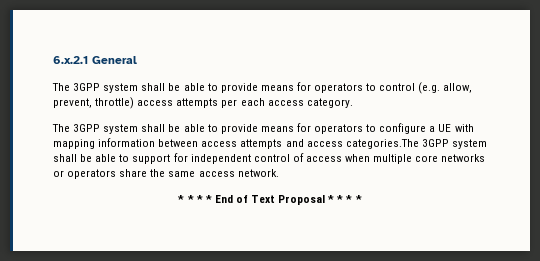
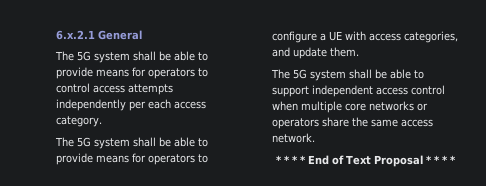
[73,83,101,91] 3GPP -> [77,51,91,61] 5G
[418,82,473,94] [53,97,219,109] (e.g. allow, prevent, throttle) access attempts -> [93,84,173,95] [56,99,126,111] access attempts independently
[73,124,101,132] 3GPP -> [77,137,91,147] 5G
[53,138,449,149] mapping information between access attempts and access categories.The 3GPP -> [369,31,458,43] [272,47,359,59] [271,69,307,79] access categories, and update them. // The 5G
[173,153,342,164] for independent control of access -> [312,85,445,97] independent access control

